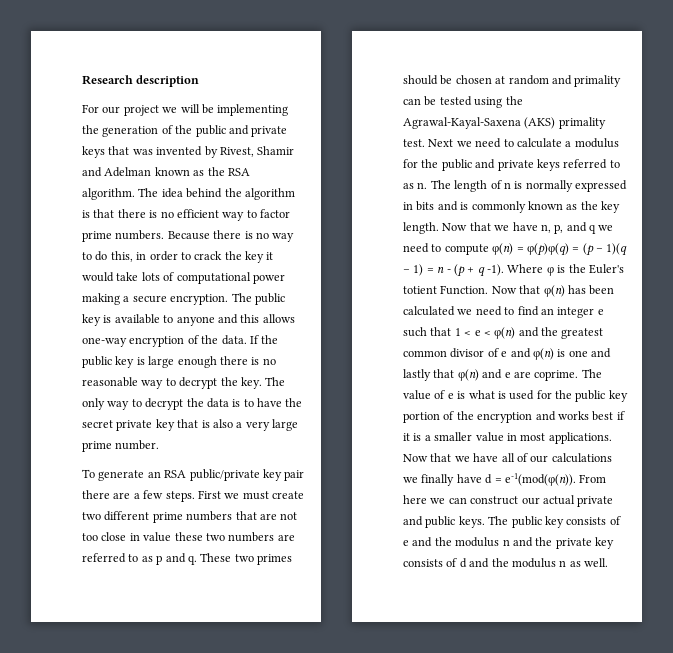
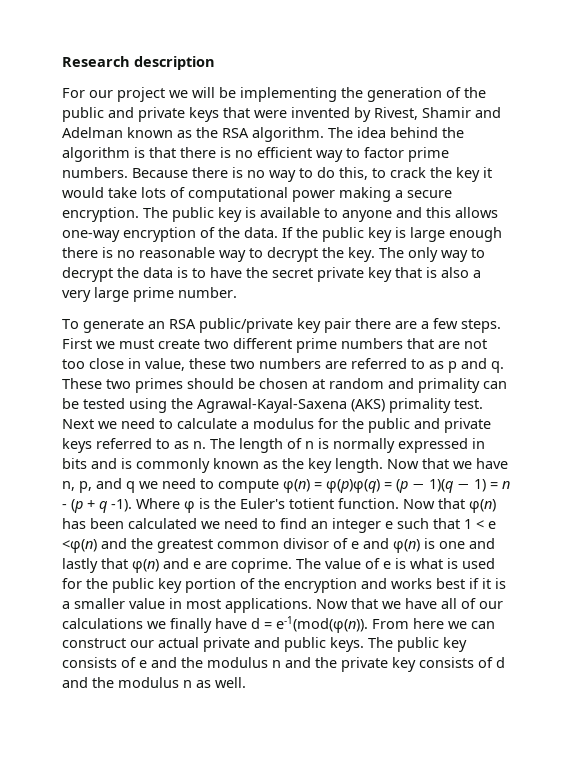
[132,149,153,155] was -> [254,110,287,118] were
[136,251,178,261] in order -> (368, 173) none
[143,532,172,542] value -> [145,358,185,371] value,
[440,285,489,295] Function. -> [338,498,399,509] function.
[483,327,516,339] < φ(n) -> [62,539,97,553] <φ(n)

